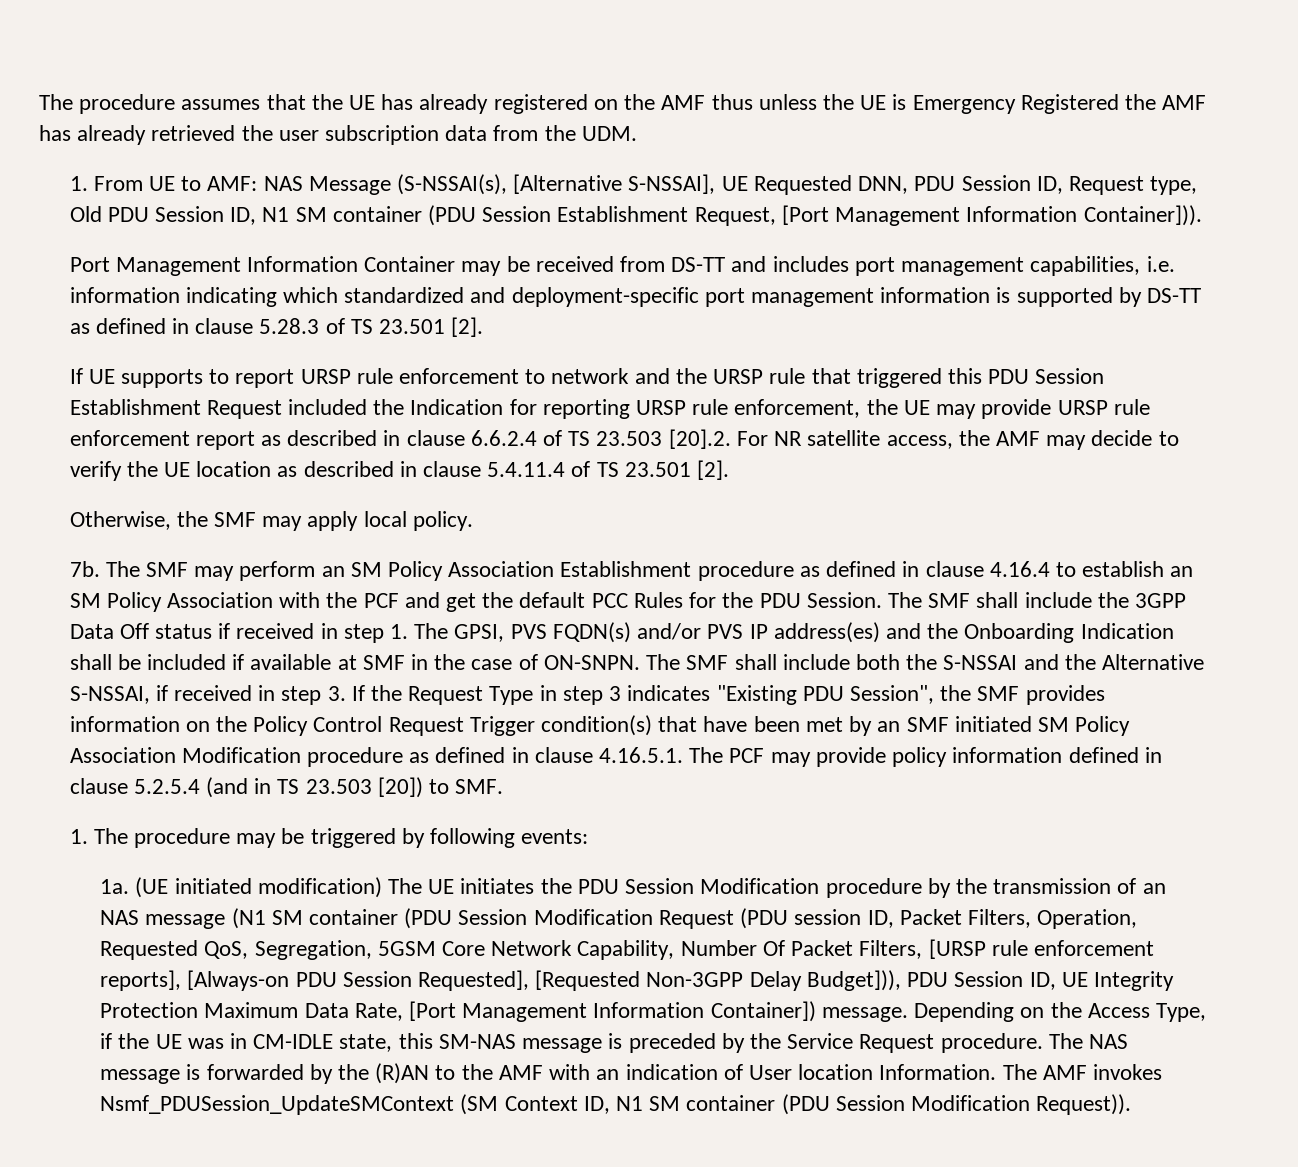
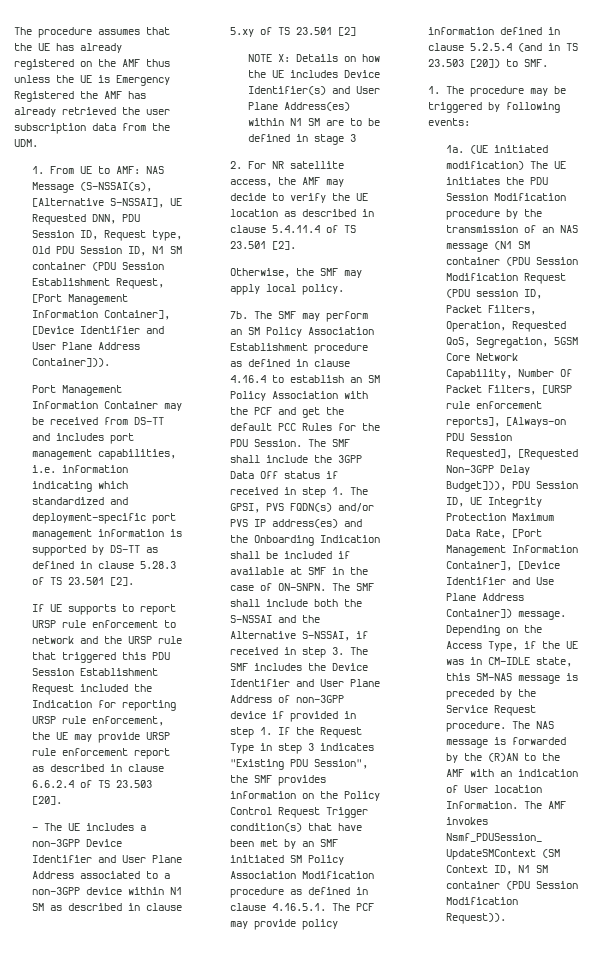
(1078, 214) none -> [103,310,170,320] [31,326,164,335] [31,342,140,350] Container], [Device Identifier and User Plane Address
[668,429,731,449] [20].2. -> [31,796,62,805] [31,823,146,831] [31,839,122,847] [31,855,182,863] [31,871,170,879] [31,887,182,895] [31,903,182,911] [229,27,356,37] [247,54,380,62] [247,70,380,78] [247,86,380,95] [247,102,350,111] [247,118,380,126] [247,134,356,145] [229,161,242,169] [20]. // - The UE includes a non-3GPP Device Identifier and User Plane Address associated to a non-3GPP device within N1 SM as described in clause 5.xy of TS 23.501 [2] // NOTE X: Details on how the UE includes Device Identifier(s) and User Plane Address(es) within N1 SM are to be defined in stage 3 // 2.
(346, 693) none -> [349,647,368,655] [229,663,368,671] [229,679,380,687] [229,695,344,703] [229,711,356,722] [229,727,272,738] The SMF includes the Device Identifier and User Plane Address of non-3GPP device if provided in step 1.
(705, 1010) none -> [445,561,560,571] [445,577,554,585] [445,593,524,601] Container], [Device Identifier and Use Plane Address

